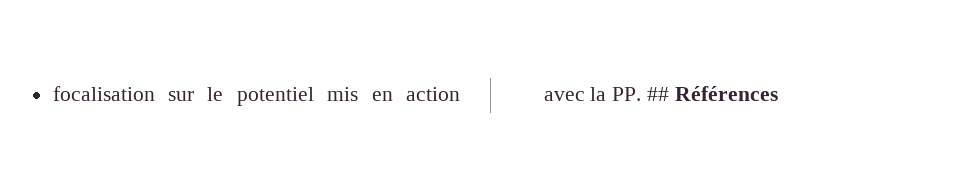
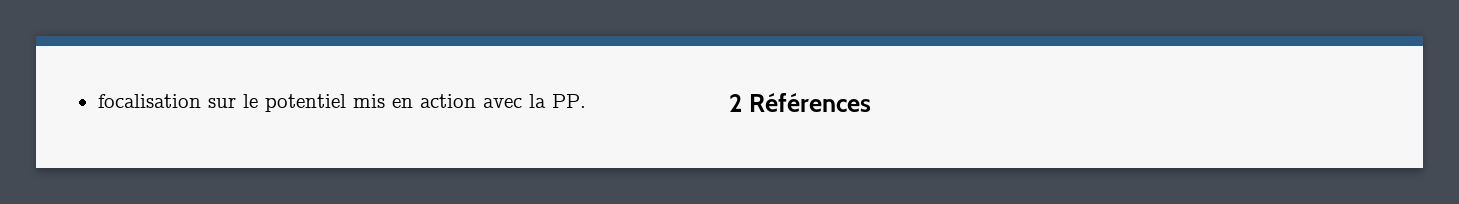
[647,87,670,101] ## -> [729,94,742,112] // 2

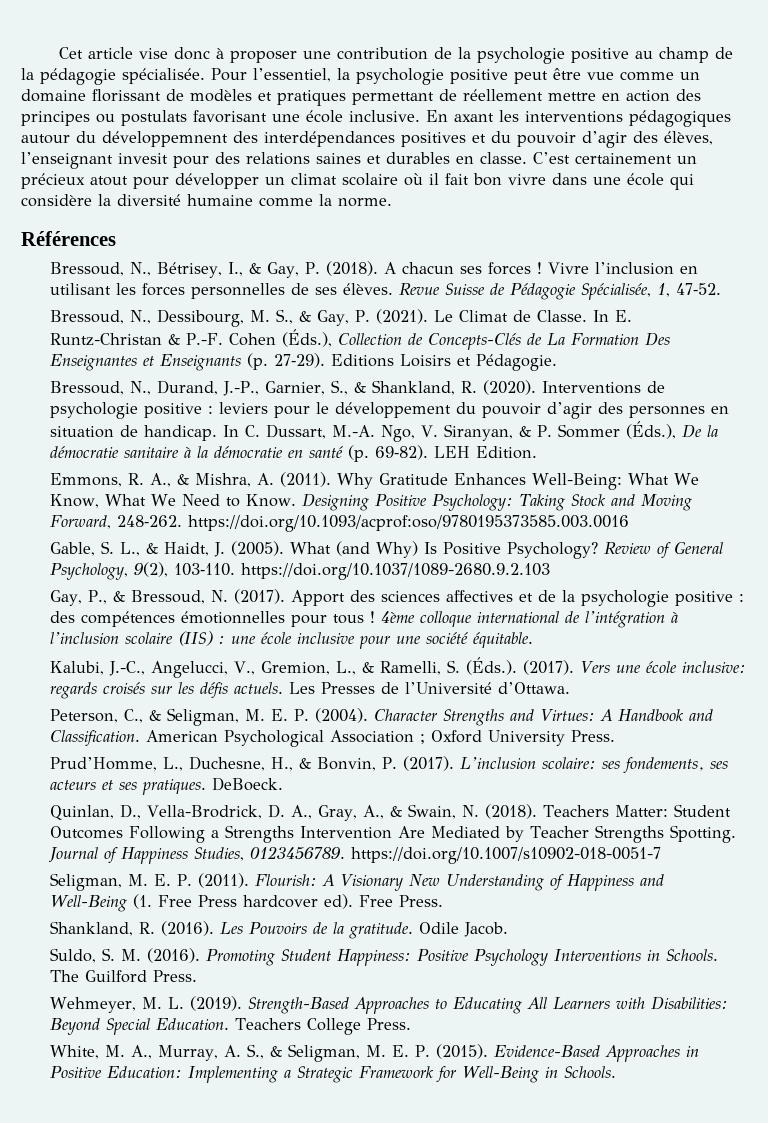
[97,94,586,112] [729,93,871,112] focalisation sur le potentiel mis en action avec la PP. // 2 Références -> [59,47,734,64] [21,68,700,85] [21,89,701,106] [21,110,731,127] [21,131,713,148] [21,152,697,169] [21,173,694,190] [21,194,392,207] [21,231,116,246] [50,261,699,278] [50,283,722,300] [50,309,633,327] [50,329,671,350] [50,353,558,371] [50,380,666,396] [50,402,730,419] [50,421,719,442] [50,445,538,462] [50,472,700,490] [50,493,693,511] [50,515,630,532] [50,541,724,559] [50,562,551,580] [50,589,745,607] [50,611,679,628] [50,631,534,649] [50,657,747,678] [50,682,571,699] [50,708,714,726] [50,730,616,747] [50,756,729,774] [50,777,284,795] [50,804,732,821] [50,825,737,843] [49,846,662,864] [50,873,665,891] [50,894,444,912] [50,921,509,939] [50,948,719,966] [50,970,198,983] [50,996,729,1014] [50,1018,412,1035] [50,1044,700,1062] [50,1066,617,1083] Cet article vise donc à proposer une contribution de la psychologie positive au champ de la pédagogie spécialisée. Pour l’essentiel, la psychologie positive peut être vue comme un domaine florissant de modèles et pratiques permettant de réellement mettre en action des principes ou postulats favorisant une école inclusive. En axant les interventions pédagogiques autour du développemnent des interdépendances positives et du pouvoir d’agir des élèves, l’enseignant invesit pour des relations saines et durables en classe. C’est certainement un précieux atout pour développer un climat scolaire où il fait bon vivre dans une école qui considère la diversité humaine comme la norme. // Références // Bressoud, N., Bétrisey, I., & Gay, P. (2018). A chacun ses forces ! Vivre l’inclusion en utilisant les forces personnelles de ses élèves. Revue Suisse de Pédagogie Spécialisée, 1, 47‑52. // Bressoud, N., Dessibourg, M. S., & Gay, P. (2021). Le Climat de Classe. In E. Runtz-Christan & P.-F. Cohen (Éds.), Collection de Concepts-Clés de La Formation Des Enseignantes et Enseignants (p. 27‑29). Editions Loisirs et Pédagogie. // Bressoud, N., Durand, J.-P., Garnier, S., & Shankland, R. (2020). Interventions de psychologie positive : leviers pour le développement du pouvoir d’agir des personnes en situation de handicap. In C. Dussart, M.-A. Ngo, V. Siranyan, & P. Sommer (Éds.), De la démocratie sanitaire à la démocratie en santé (p. 69‑82). LEH Edition. // Emmons, R. A., & Mishra, A. (2011). Why Gratitude Enhances Well-Being: What We Know, What We Need to Know. Designing Positive Psychology: Taking Stock and Moving Forward, 248‑262. https://doi.org/10.1093/acprof:oso/9780195373585.003.0016 // Gable, S. L., & Haidt, J. (2005). What (and Why) Is Positive Psychology? Review of General Psychology, 9(2), 103‑110. https://doi.org/10.1037/1089-2680.9.2.103 // Gay, P., & Bressoud, N. (2017). Apport des sciences affectives et de la psychologie positive : des compétences émotionnelles pour tous ! 4ème colloque international de l’intégration à l’inclusion scolaire (IIS) : une école inclusive pour une société équitable. // Kalubi, J.-C., Angelucci, V., Gremion, L., & Ramelli, S. (Éds.). (2017). Vers une école inclusive: regards croisés sur les défis actuels. Les Presses de l’Université d’Ottawa. // Peterson, C., & Seligman, M. E. P. (2004). Character Strengths and Virtues: A Handbook and Classification. American Psychological Association ; Oxford University Press. // Prud’Homme, L., Duchesne, H., & Bonvin, P. (2017). L’inclusion scolaire: ses fondements, ses acteurs et ses pratiques. DeBoeck. // Quinlan, D., Vella-Brodrick, D. A., Gray, A., & Swain, N. (2018). Teachers Matter: Student Outcomes Following a Strengths Intervention Are Mediated by Teacher Strengths Spotting. Journal of Happiness Studies, 0123456789. https://doi.org/10.1007/s10902-018-0051-7 // Seligman, M. E. P. (2011). Flourish: A Visionary New Understanding of Happiness and Well-Being (1. Free Press hardcover ed). Free Press. // Shankland, R. (2016). Les Pouvoirs de la gratitude. Odile Jacob. // Suldo, S. M. (2016). Promoting Student Happiness: Positive Psychology Interventions in Schools. The Guilford Press. // Wehmeyer, M. L. (2019). Strength-Based Approaches to Educating All Learners with Disabilities: Beyond Special Education. Teachers College Press. // White, M. A., Murray, A. S., & Seligman, M. E. P. (2015). Evidence-Based Approaches in Positive Education: Implementing a Strategic Framework for Well-Being in Schools.

